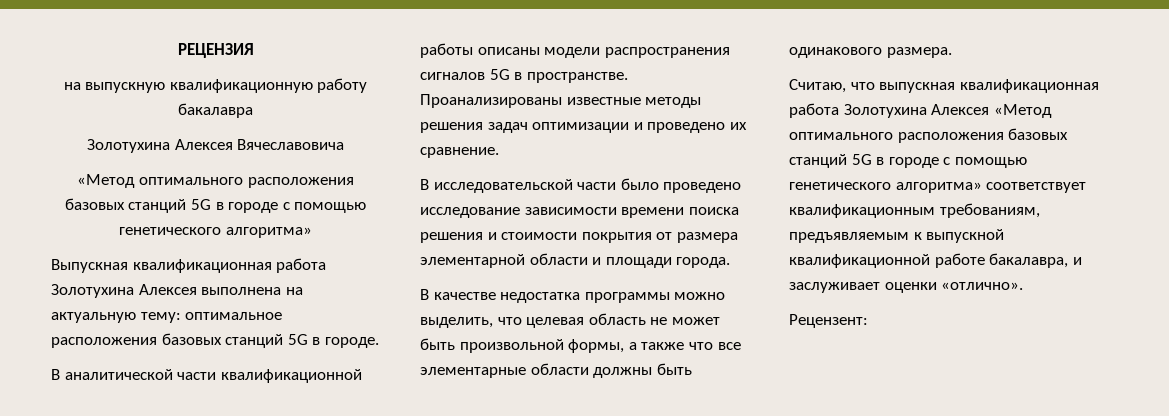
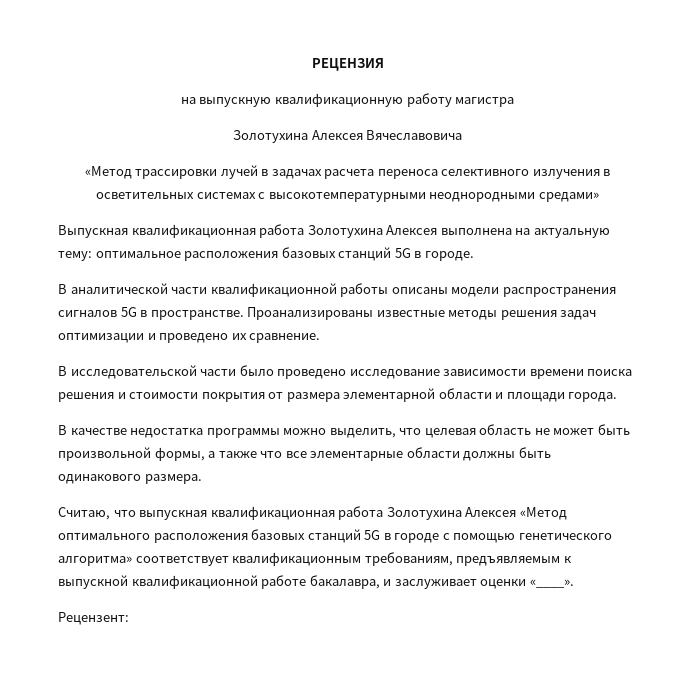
[178,103,253,118] бакалавра -> [455,97,515,107] магистра
[139,177,354,188] [64,198,367,213] [119,227,312,238] оптимального расположения базовых станций 5G в городе с помощью генетического алгоритма» -> [135,165,611,179] [96,192,599,202] трассировки лучей в задачах расчета переноса селективного излучения в осветительных системах с высокотемпературными неоднородными средами»
[941,282,1024,290] «отлично». -> [529,579,574,588] «____».

